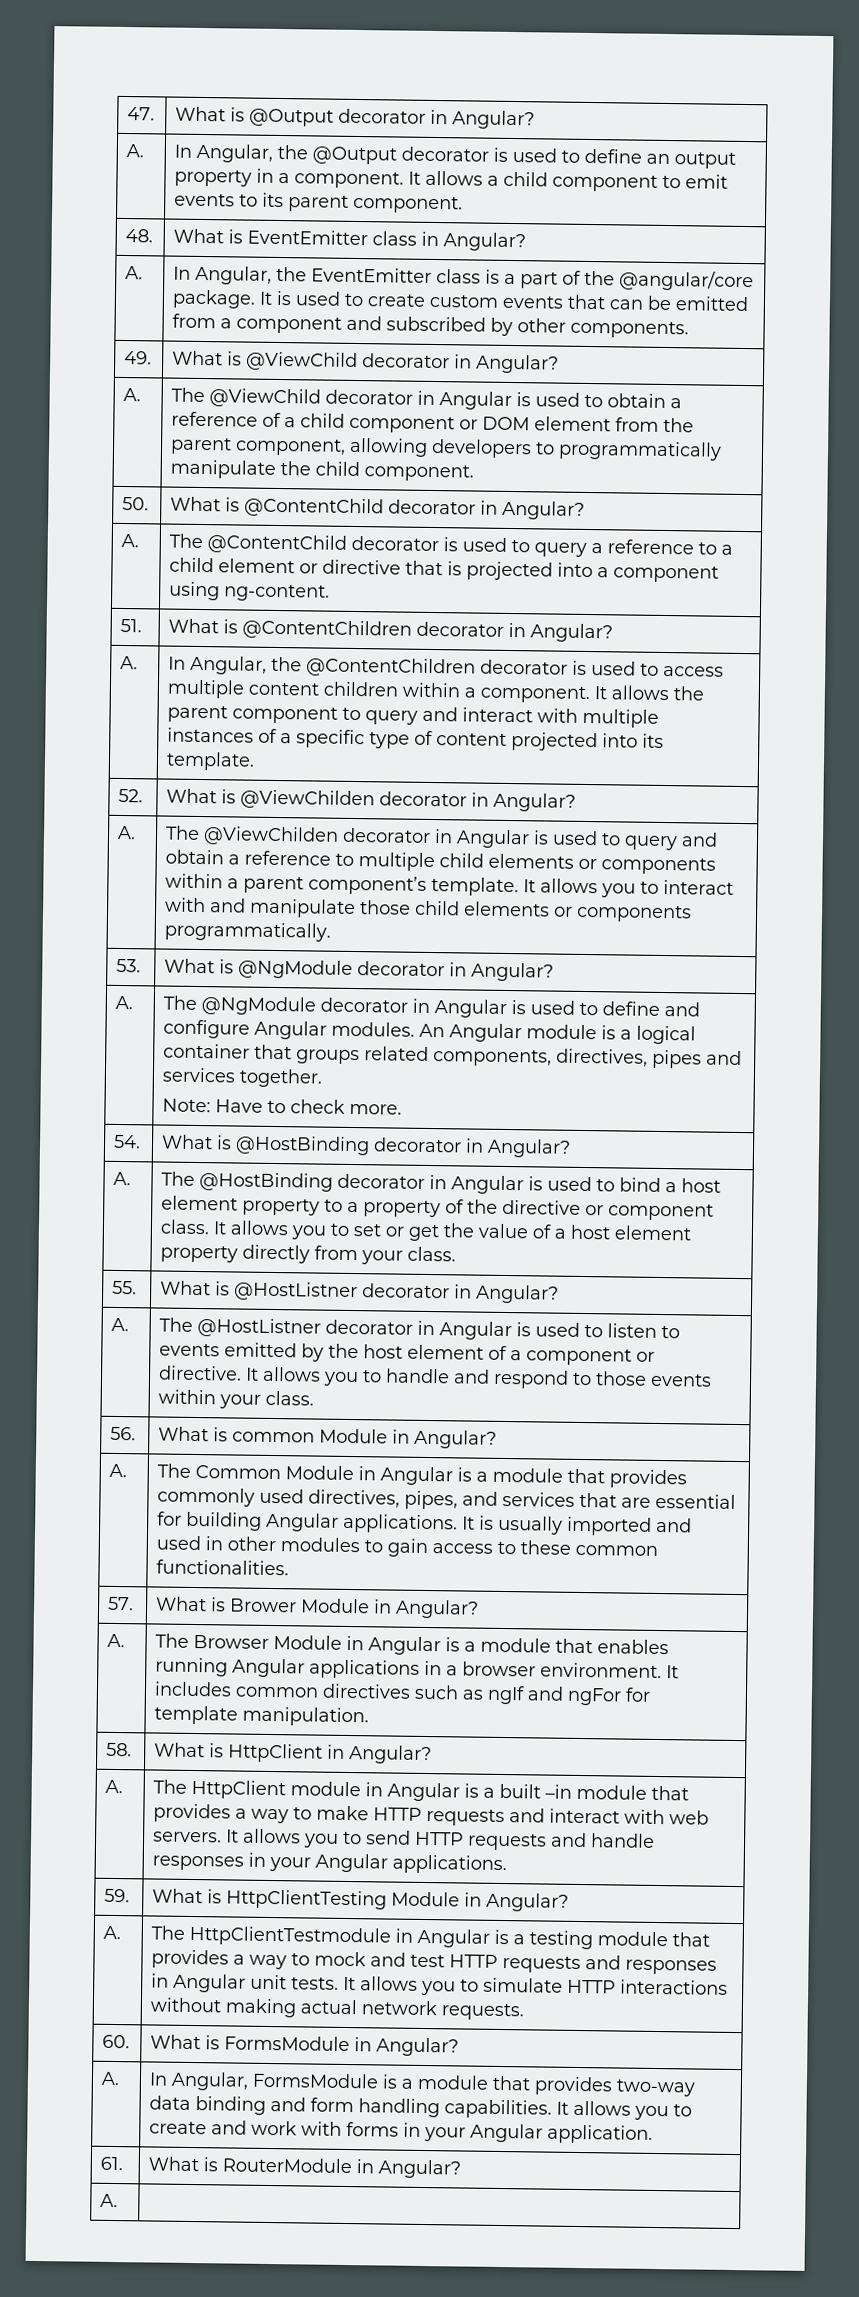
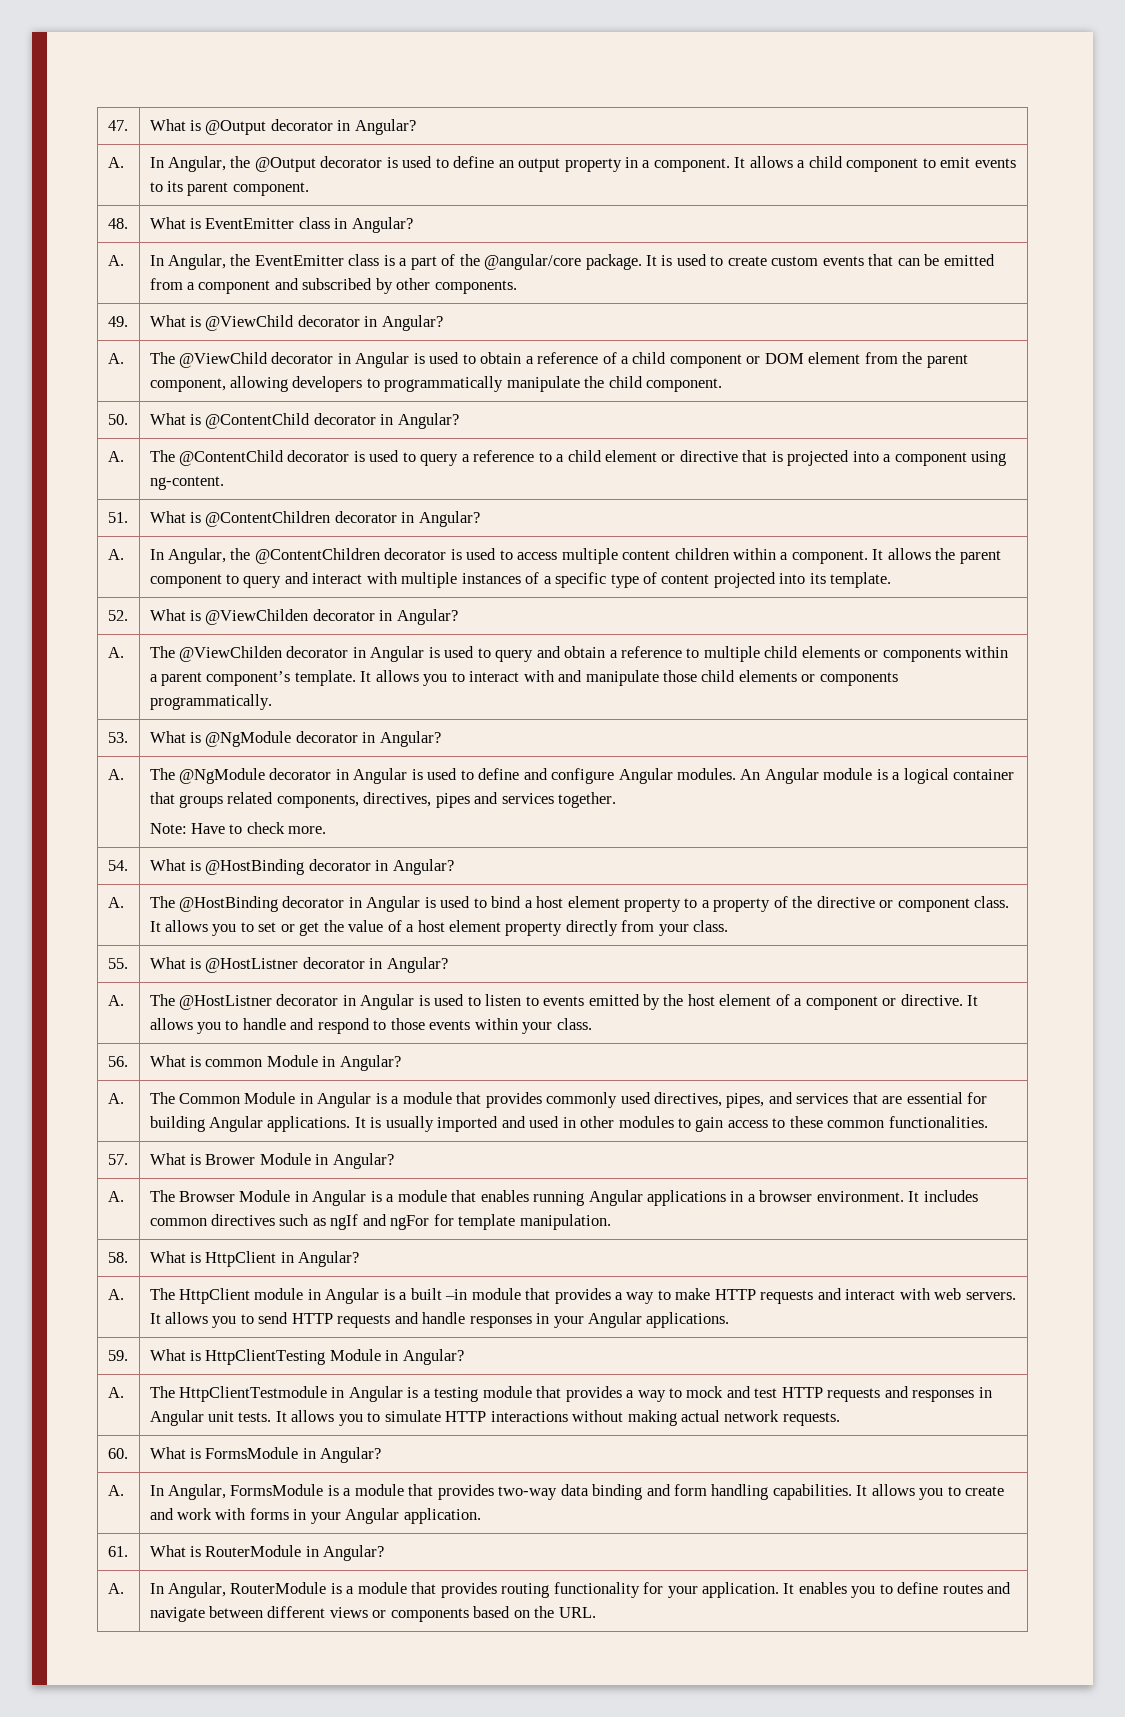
(119, 2200) none -> [149,1582,1012,1598] [149,1606,596,1622] In Angular, RouterModule is a module that provides routing functionality for your application. It enables you to define routes and navigate between different views or components based on the URL.

